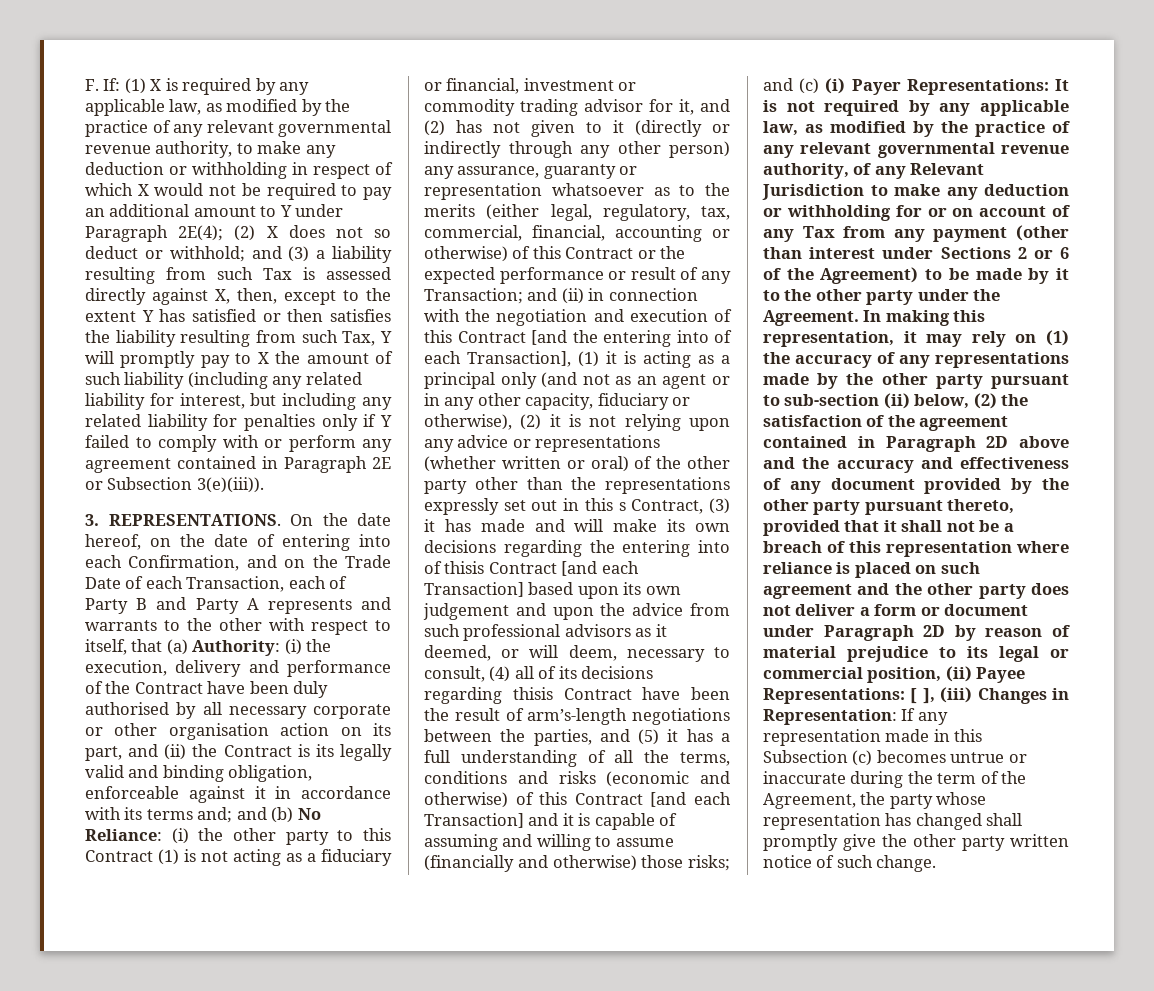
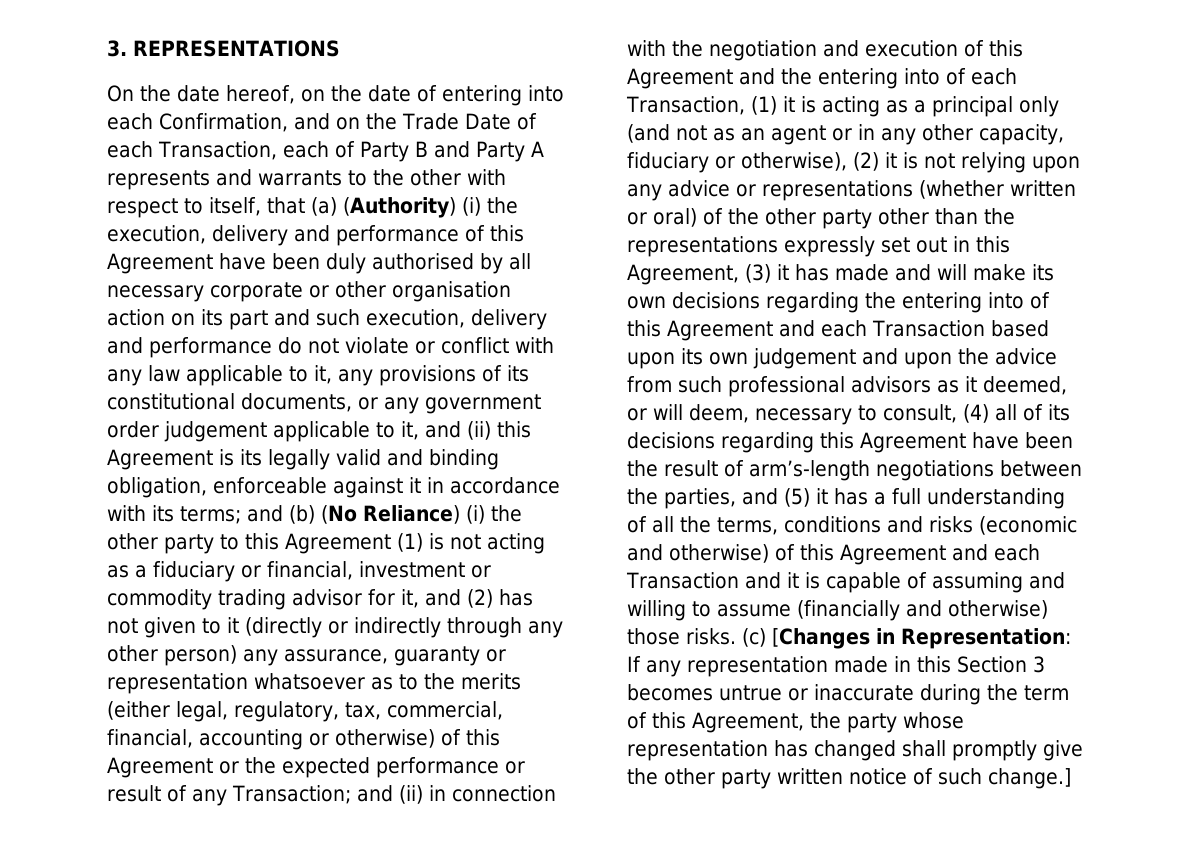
[85,78,310,95] [85,99,351,116] [85,120,391,137] [85,141,336,158] [85,162,393,179] [85,183,392,200] [85,204,344,217] [85,225,391,242] [85,246,392,263] [85,267,391,284] [85,288,391,305] [85,309,391,322] [85,330,392,347] [85,351,393,368] [85,372,362,389] [85,393,393,410] [85,414,392,431] [85,435,392,452] [85,456,391,473] [85,477,264,493] [85,514,281,526] F. If: (1) X is required by any applicable law, as modified by the practice of any relevant governmental revenue authority, to make any deduction or withholding in respect of which X would not be required to pay an additional amount to Y under Paragraph 2E(4); (2) X does not so deduct or withhold; and (3) a liability resulting from such Tax is assessed directly against X, then, except to the extent Y has satisfied or then satisfies the liability resulting from such Tax, Y will promptly pay to X the amount of such liability (including any related liability for interest, but including any related liability for penalties only if Y failed to comply with or perform any agreement contained in Paragraph 2E or Subsection 3(e)(iii)). // 3. REPRESENTATIONS. -> [107,40,340,57] 3. REPRESENTATIONS //
[192,640,281,656] Authority: -> [343,197,456,218] (Authority)
[105,681,203,694] the Contract -> [489,225,524,242] [107,253,213,274] this Agreement
[85,744,292,761] part, and (ii) the Contract -> [229,309,547,330] [107,337,554,358] [107,365,529,386] [107,393,541,414] [107,421,531,442] [107,449,213,470] part and such execution, delivery and performance do not violate or conflict with any law applicable to it, any provisions of its constitutional documents, or any government order judgement applicable to it, and (ii) this Agreement
[146,807,321,823] [85,829,162,841] terms and; and (b) No Reliance: -> [180,505,460,524] terms; and (b) (No Reliance)
[85,850,153,862] Contract -> [285,533,391,554] Agreement
[565,247,634,259] Contract -> [107,757,213,778] Agreement
[457,330,567,345] Contract [and -> [627,68,775,89] Agreement and
[467,351,571,367] Transaction], -> [626,96,745,115] Transaction,
[618,499,704,514] s Contract, -> [627,264,739,285] Agreement,
[444,561,639,576] [424,582,524,597] thisis Contract [and each Transaction] -> [627,320,985,341] this Agreement and each Transaction
[512,687,632,700] thisis Contract -> [820,432,966,453] this Agreement
[574,792,731,807] [424,813,524,828] Contract [and each Transaction] -> [840,544,1040,565] [626,572,739,589] Agreement and each Transaction
[688,855,730,871] [763,78,1069,95] [763,100,1069,116] [763,121,1070,137] [763,142,1069,158] [763,163,985,179] [762,184,1069,200] [763,205,1070,221] [763,225,1069,242] [763,247,1069,259] [763,267,1069,284] [763,289,1001,305] [763,310,986,326] [763,330,1069,347] [763,352,1069,368] [763,373,1069,389] [763,393,1029,409] [763,415,1009,431] [763,436,1069,452] [763,457,1069,473] [763,478,1069,494] [763,499,1015,515] [763,520,1014,536] [763,541,1069,557] [763,562,980,578] [763,583,1069,599] [763,604,1029,616] [763,625,1070,641] [763,646,1069,662] [763,666,1026,683] [763,687,1047,704] risks; and (c) (i) Payer Representations: It is not required by any applicable law, as modified by the practice of any relevant governmental revenue authority, of any Relevant Jurisdiction to make any deduction or withholding for or on account of any Tax from any payment (other than interest under Sections 2 or 6 of the Agreement) to be made by it to the other party under the Agreement. In making this representation, it may rely on (1) the accuracy of any representations made by the other party pursuant to sub-section (ii) below, (2) the satisfaction of the agreement contained in Paragraph 2D above and the accuracy and effectiveness of any document provided by the other party pursuant thereto, provided that it shall not be a breach of this representation where reliance is placed on such agreement and the other party does not deliver a form or document under Paragraph 2D by reason of material prejudice to its legal or commercial position, (ii) Payee Representations: [ ], (iii) Changes -> [686,628,870,649] risks. (c) [Changes
[763,750,873,766] Subsection (c) -> [957,656,1045,673] Section 3
[1001,771,1027,784] the -> [652,712,686,729] this
[876,855,937,872] change. -> [988,768,1071,789] change.]

